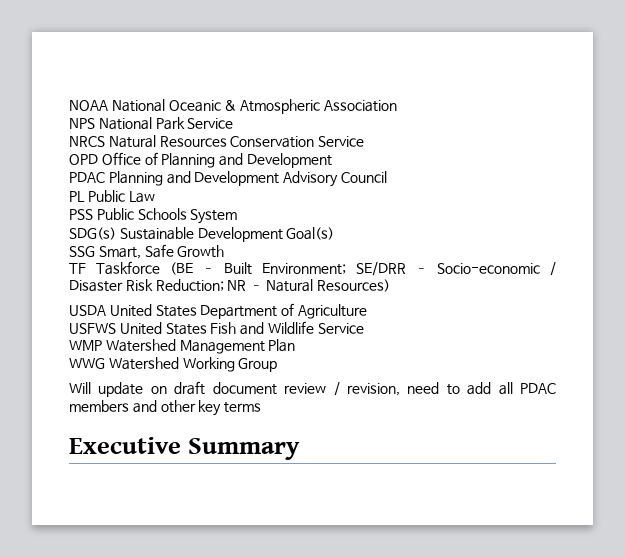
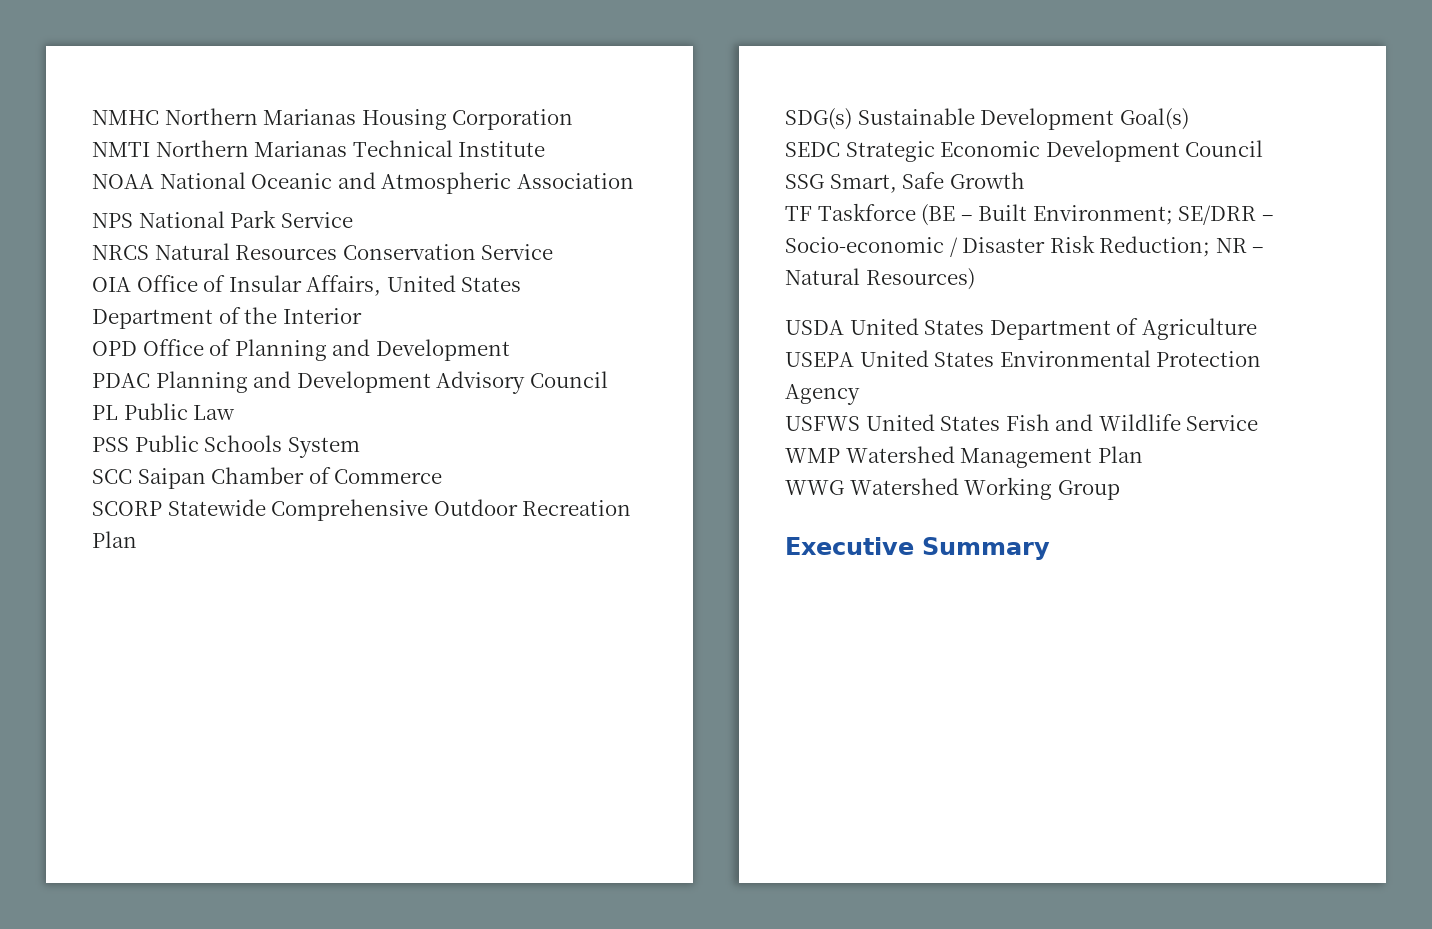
(69, 105) none -> [92,108,574,130] [92,140,546,157] NMHC Northern Marianas Housing Corporation // NMTI Northern Marianas Technical Institute //
[224,100,237,111] & -> [337,172,376,189] and
(365, 141) none -> [92,275,522,296] [92,307,362,329] // OIA Office of Insular Affairs, United States Department of the Interior
(238, 216) none -> [92,467,443,489] [92,499,632,521] [92,531,137,548] // SCC Saipan Chamber of Commerce // SCORP Statewide Comprehensive Outdoor Recreation Plan
(335, 233) none -> [785,140,1264,162] // SEDC Strategic Economic Development Council
(367, 311) none -> [785,350,1262,367] [785,384,860,405] // USEPA United States Environmental Protection Agency
[69,381,557,397] [69,400,262,416] // Will update on draft document review / revision, need to add all PDAC members and other key terms -> (1120, 490) none

